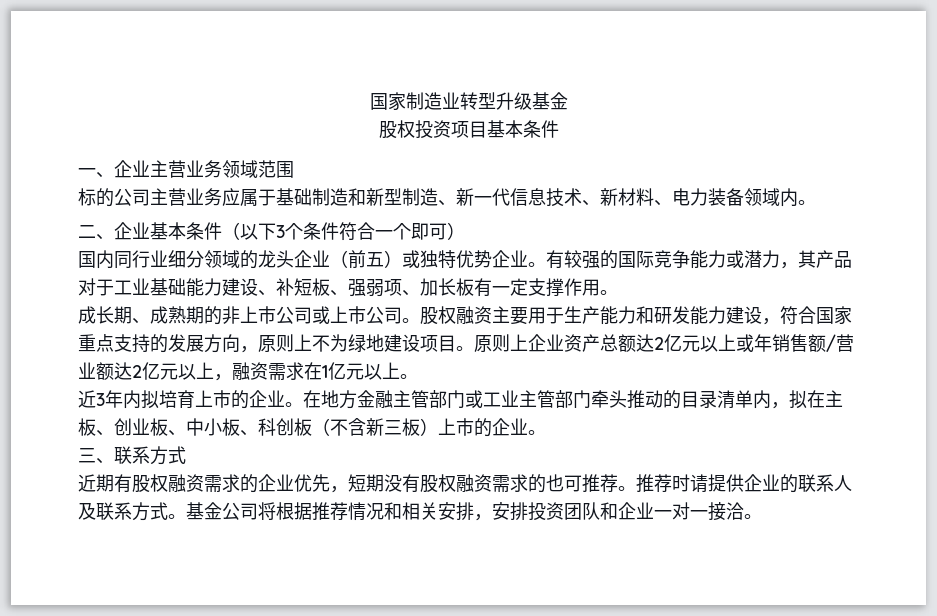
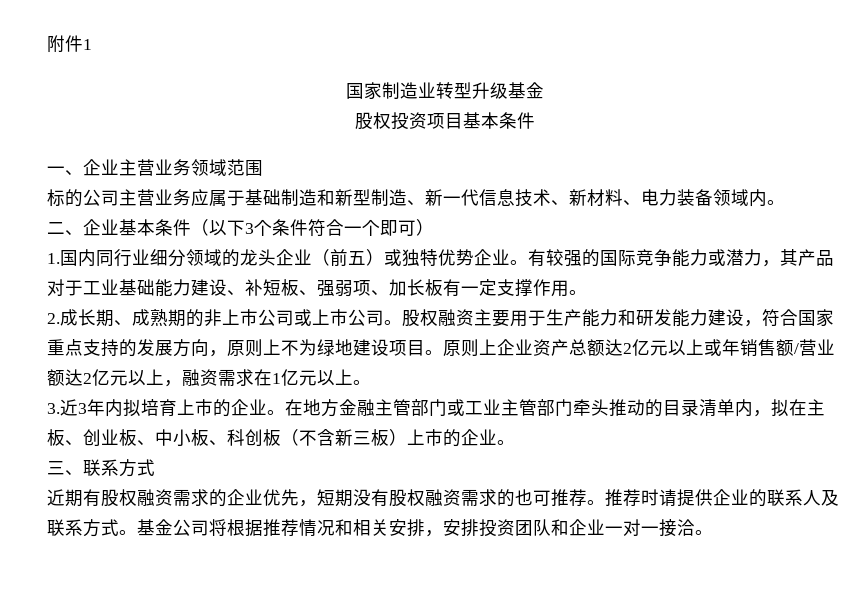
(369, 101) none -> [47,35,92,53] 附件1 //
(465, 231) none -> [47,253,60,264] 1.
(618, 292) none -> [47,313,60,324] 2.
(418, 376) none -> [47,403,60,414] 3.

